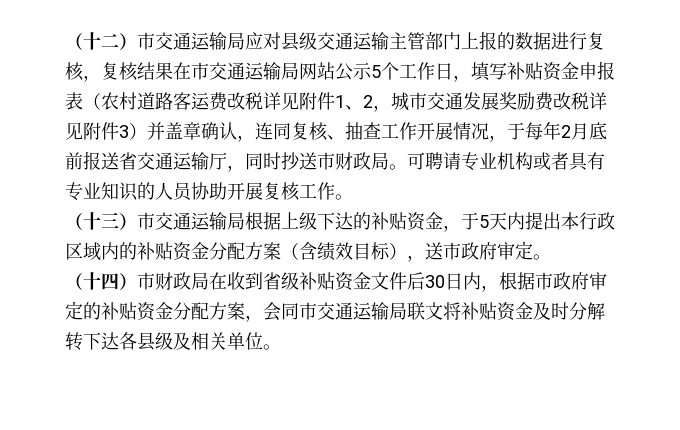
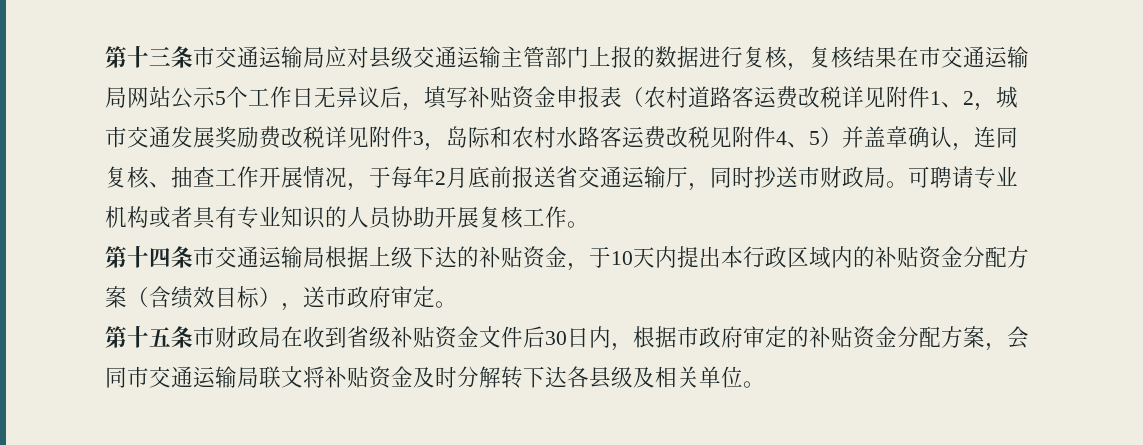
[65,32,137,50] （十二） -> [105,46,193,68] 第十三条
(453, 71) none -> [314,86,402,108] 无异议后
(129, 131) none -> [424,126,820,151] ，岛际和农村水路客运费改税见附件4、5
[65,212,137,230] （十三） -> [105,246,193,268] 第十四条
[479,215,489,228] 5 -> [611,251,633,265] 10
[65,272,137,290] （十四） -> [105,326,193,348] 第十五条

